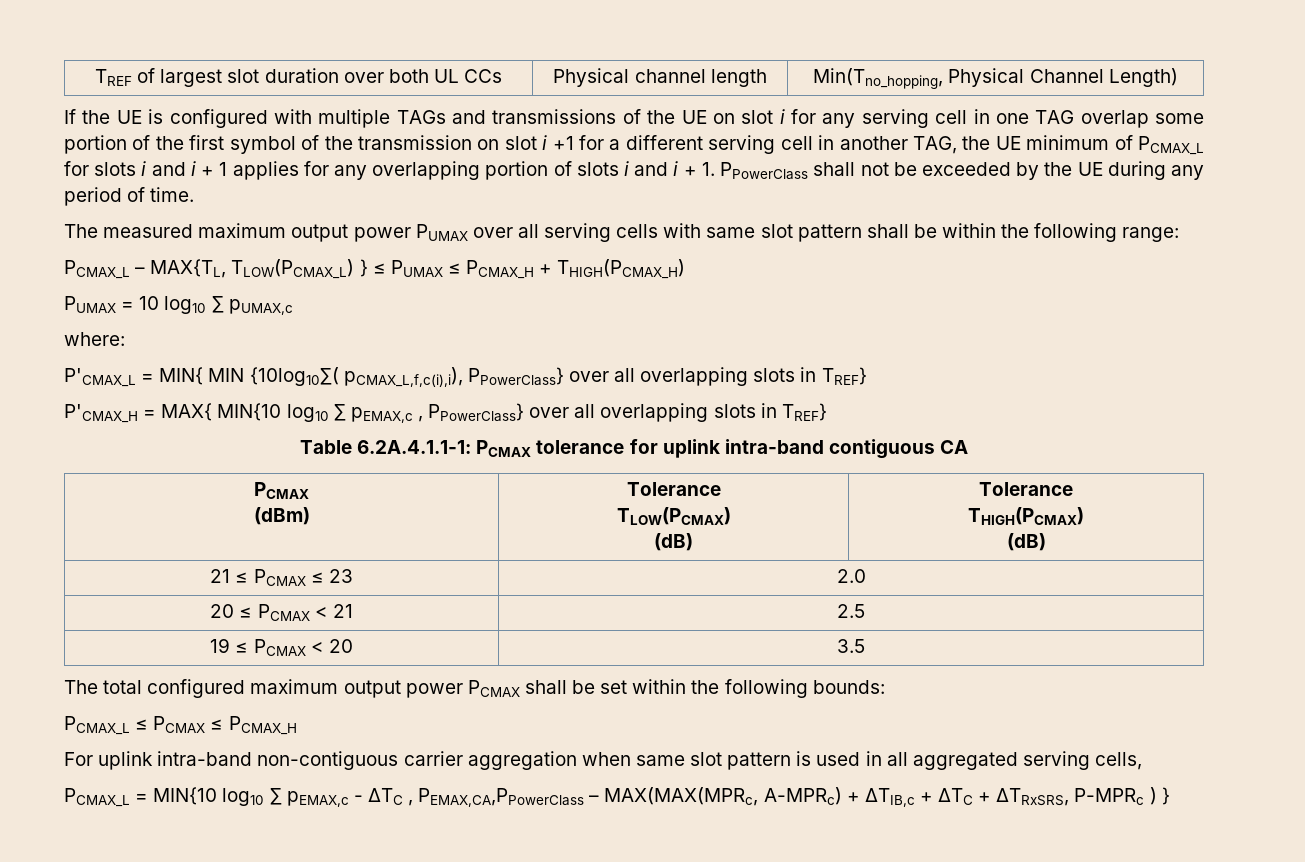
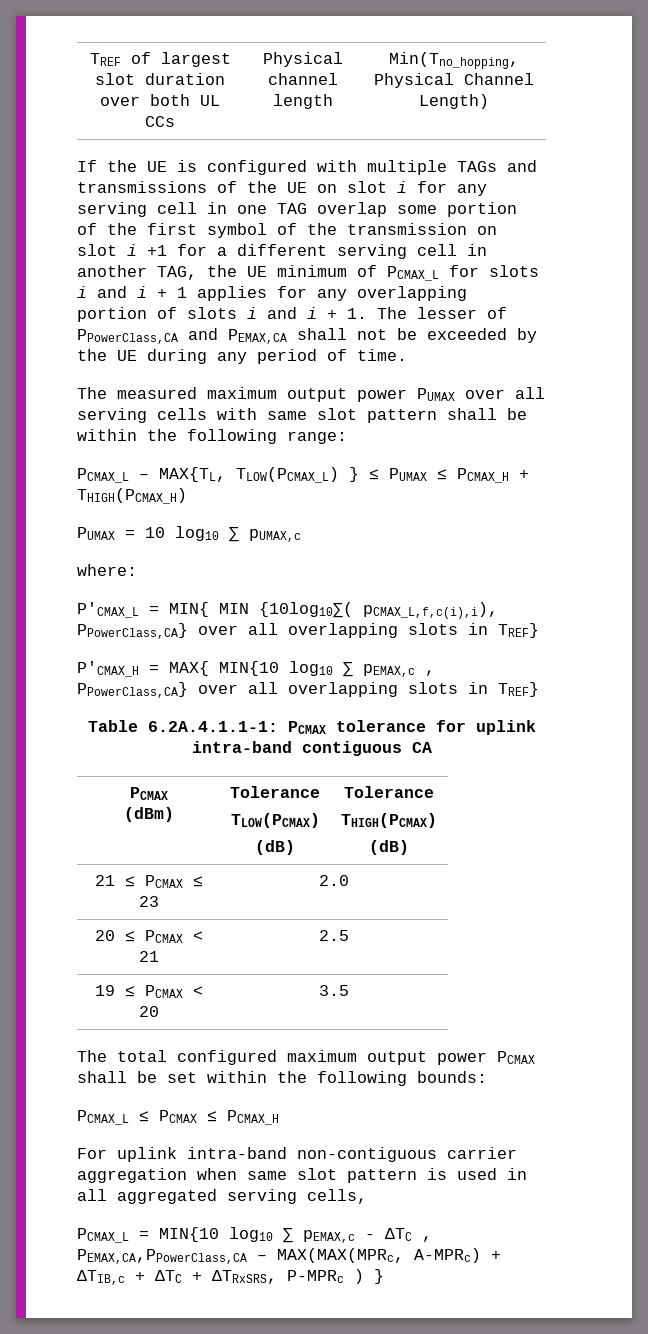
[720,162,809,180] PPowerClass -> [377,307,507,319] [77,328,287,344] The lesser of PPowerClass,CA and PEMAX,CA
[467,367,564,386] PPowerClass} -> [77,623,188,639] PPowerClass,CA}
[428,403,525,422] PPowerClass} -> [77,682,188,698] PPowerClass,CA}
[418,788,585,807] PEMAX,CA,PPowerClass -> [77,1249,247,1264] PEMAX,CA,PPowerClass,CA

